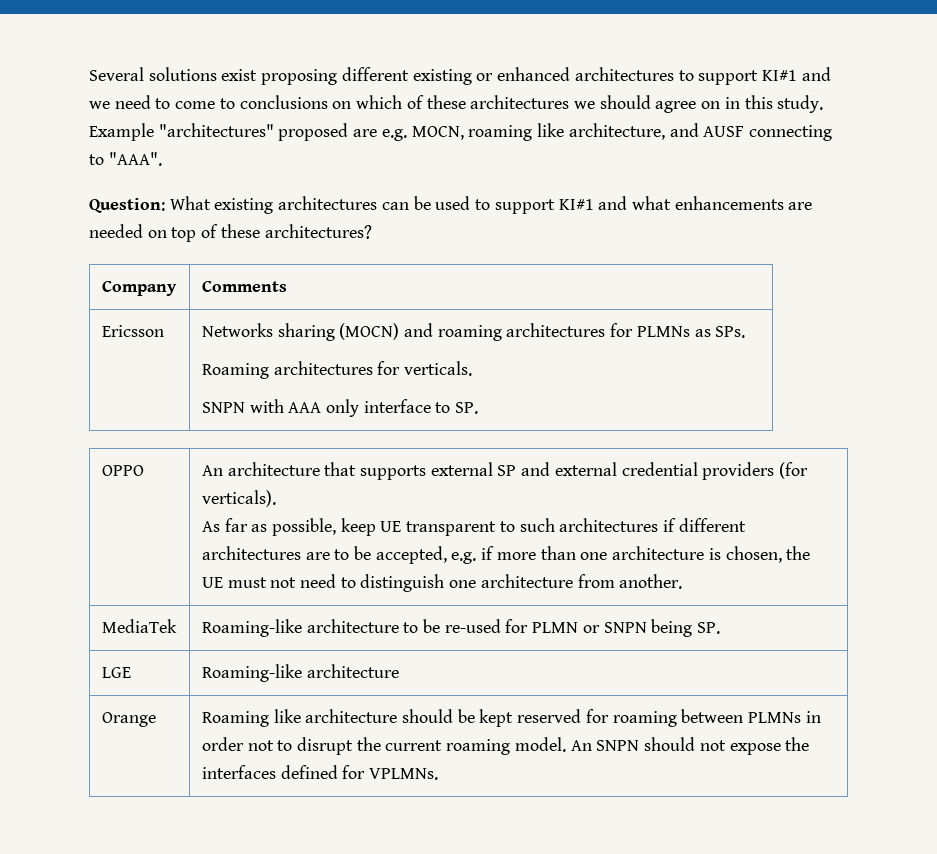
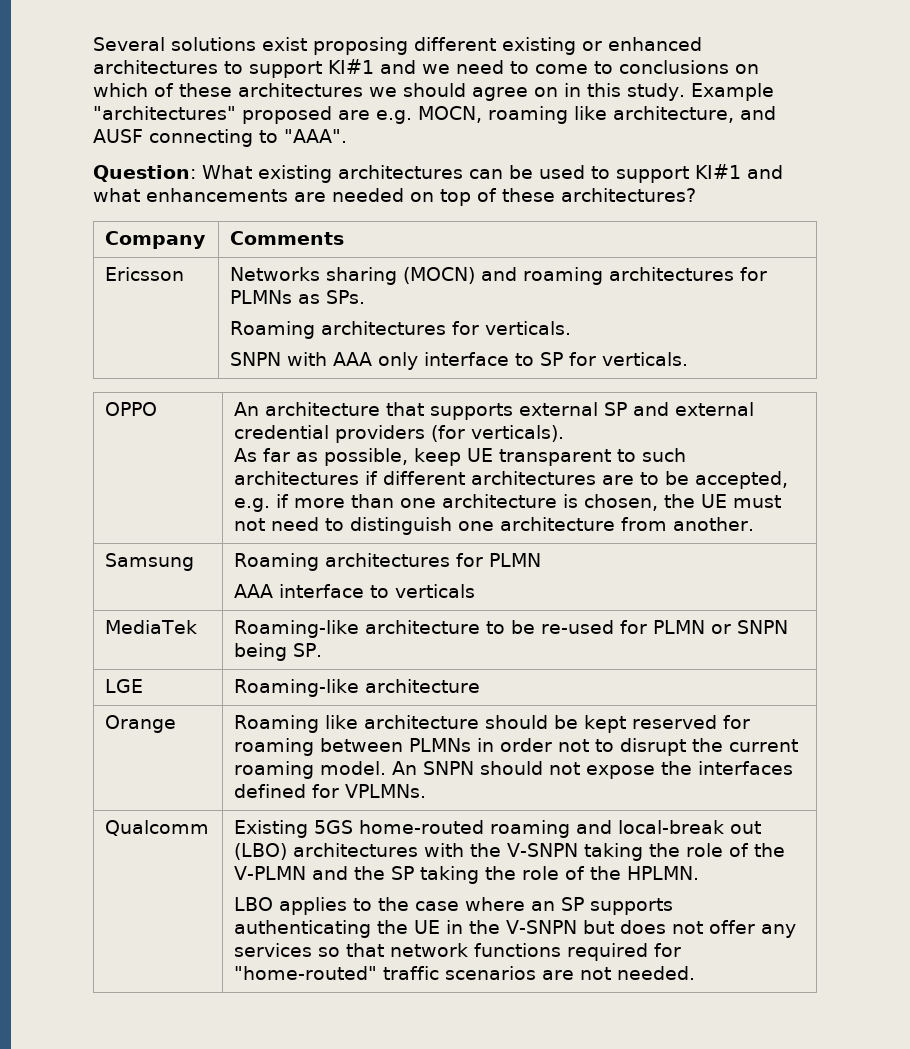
[455,402,479,414] SP. -> [540,352,689,366] SP for verticals.
(683, 581) none -> [105,553,195,571] [234,553,542,571] [234,584,476,598] // Samsung | Roaming architectures for PLMN // AAA interface to verticals
(439, 774) none -> [105,820,210,836] [234,820,762,838] [234,843,786,861] [234,866,700,884] [234,897,674,915] [234,920,797,938] [234,943,682,961] [234,966,696,980] // Qualcomm | Existing 5GS home-routed roaming and local-break out (LBO) architectures with the V-SNPN taking the role of the V-PLMN and the SP taking the role of the HPLMN. // LBO applies to the case where an SP supports authenticating the UE in the V-SNPN but does not offer any services so that network functions required for "home-routed" traffic scenarios are not needed.

